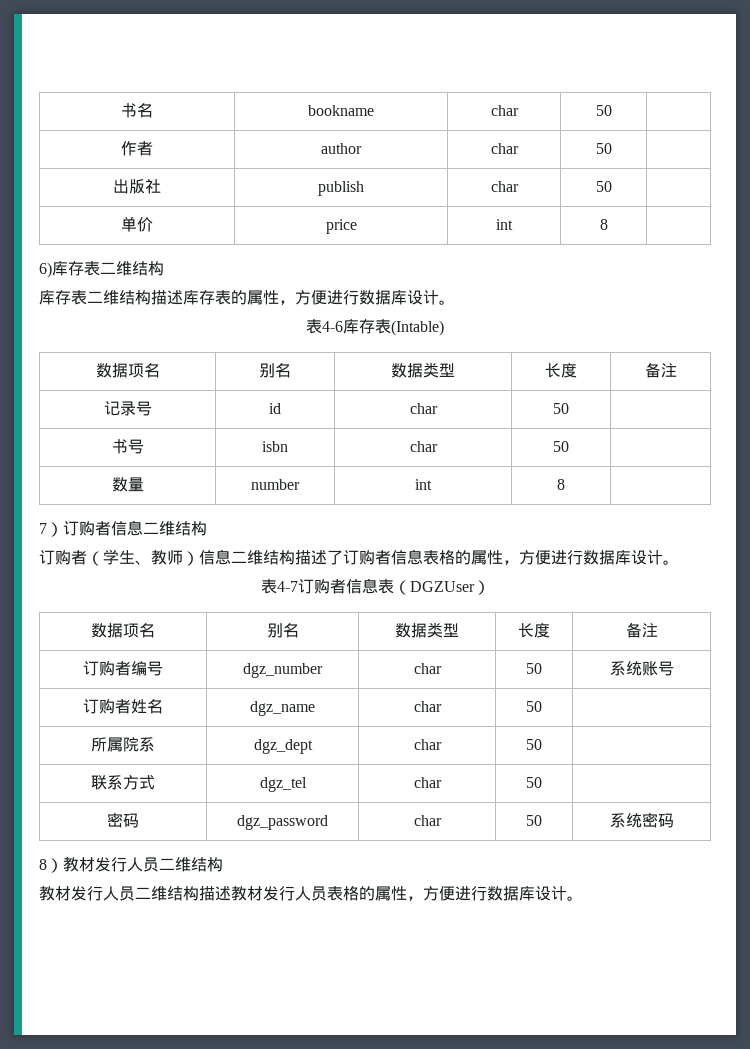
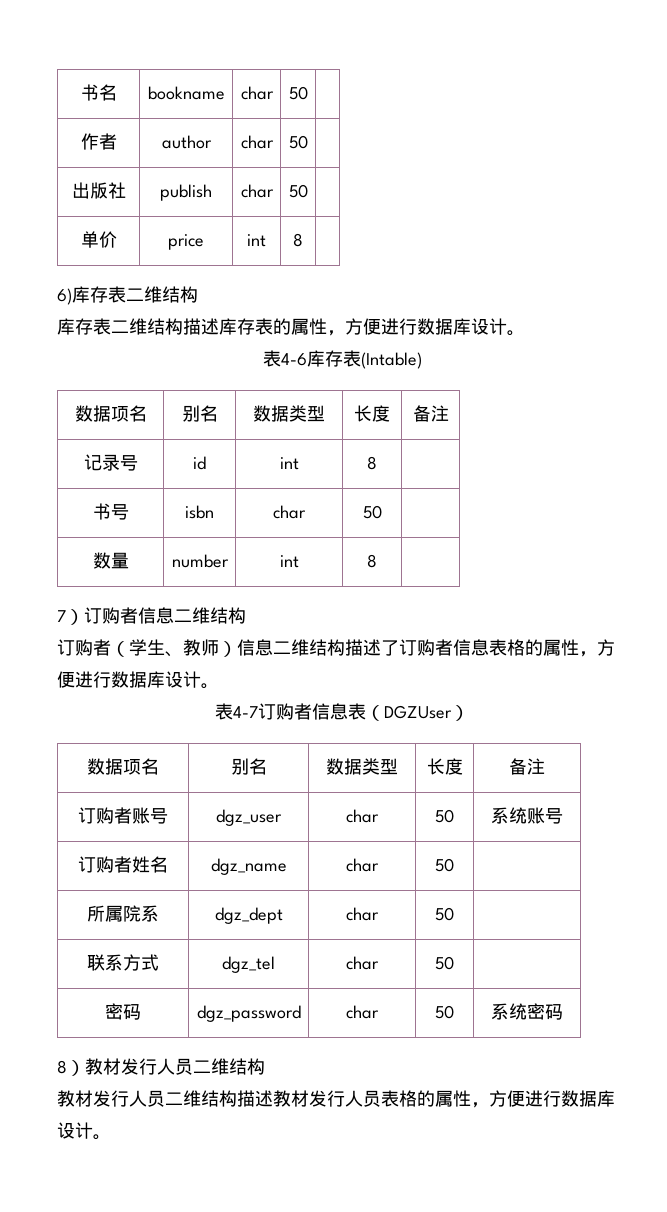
[409,403,438,414] [553,403,569,414] char | 50 -> [279,457,299,470] [367,456,377,470] int | 8
[131,661,163,676] [243,663,323,678] 编号 | dgz_number -> [132,807,168,824] [216,809,282,826] 账号 | dgz_user

